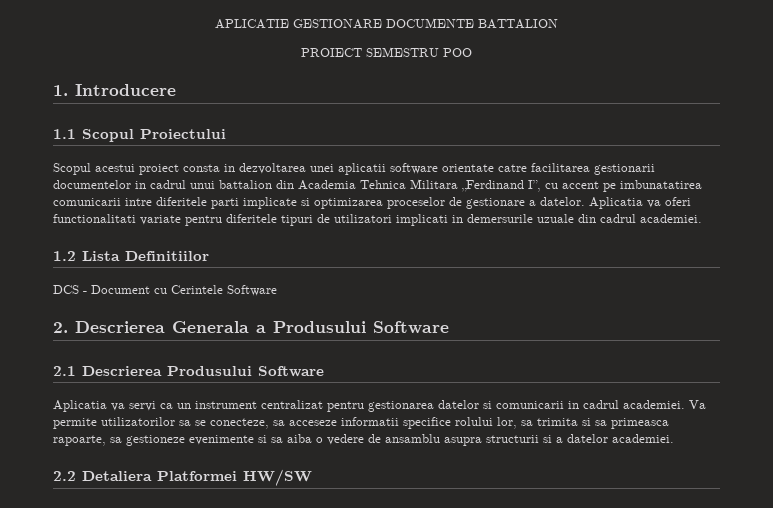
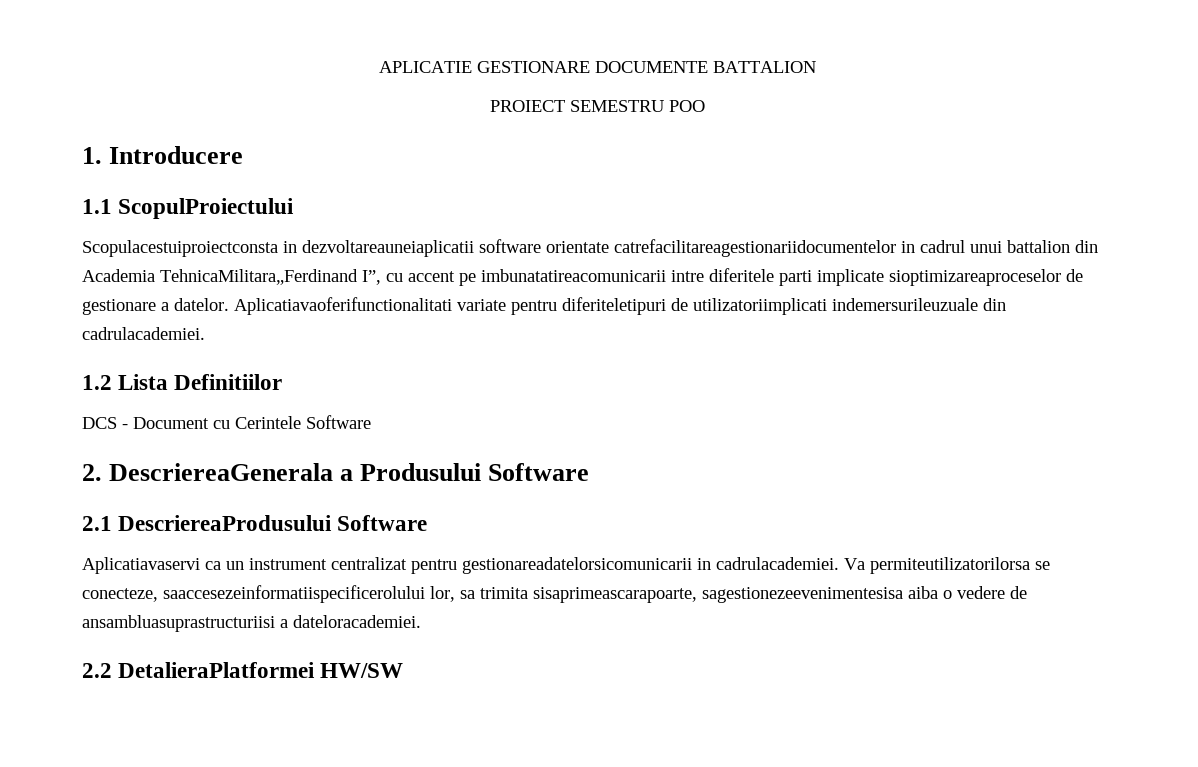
[82,129,226,142] [53,163,655,175] [53,180,131,189] Scopul Proiectului // Scopul acestui proiect consta in dezvoltarea unei aplicatii software orientate catre facilitarea gestionarii documentelor -> [118,198,295,219] [82,239,896,257] ScopulProiectului // Scopulacestuiproiectconsta in dezvoltareauneiaplicatii software orientate catrefacilitareagestionariidocumentelor
[360,179,524,192] Tehnica Militara „Ferdinand -> [160,269,358,285] TehnicaMilitara„Ferdinand
[620,180,702,189] [53,198,121,206] imbunatatirea comunicarii -> [481,269,666,282] imbunatatireacomunicarii
[301,197,445,209] si optimizarea proceselor -> [889,269,1061,286] sioptimizareaproceselor
[589,197,691,209] [53,214,702,226] Aplicatia va oferi functionalitati variate pentru diferitele tipuri de utilizatori implicati in demersurile uzuale din cadrul academiei. -> [234,297,1006,315] [82,327,205,340] Aplicatiavaoferifunctionalitati variate pentru diferiteletipuri de utilizatoriimplicati indemersurileuzuale din cadrulacademiei.
[75,321,249,333] Descrierea Generala -> [109,463,334,481] DescriereaGenerala
[82,366,324,377] [53,400,156,412] Descrierea Produsului Software // Aplicatia va servi -> [118,515,428,531] [82,557,200,574] DescriereaProdusului Software // Aplicatiavaservi
[368,400,706,412] [53,417,669,429] [53,434,674,446] gestionarea datelor si comunicarii in cadrul academiei. Va permite utilizatorilor sa se conecteze, sa acceseze informatii specifice rolului lor, sa trimita si sa primeasca rapoarte, sa gestioneze evenimente si sa aiba o vedere de ansamblu asupra structurii si a datelor academiei. -> [462,557,1050,574] [82,585,1027,603] [82,615,421,632] gestionareadatelorsicomunicarii in cadrulacademiei. Va permiteutilizatorilorsa se conecteze, saaccesezeinformatiispecificerolului lor, sa trimita sisaprimeascarapoarte, sagestionezeevenimentesisa aiba o vedere de ansambluasuprastructuriisi a dateloracademiei.
[82,471,237,481] Detaliera Platformei -> [118,662,316,678] DetalieraPlatformei

